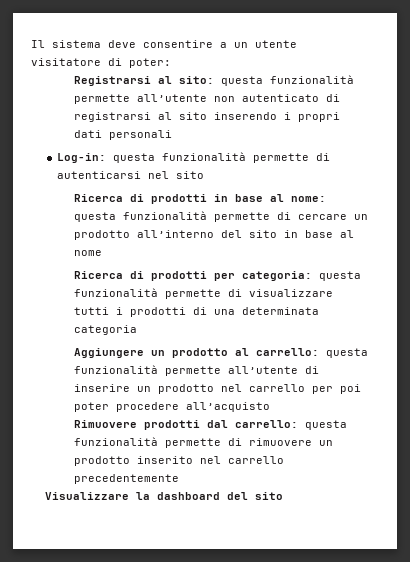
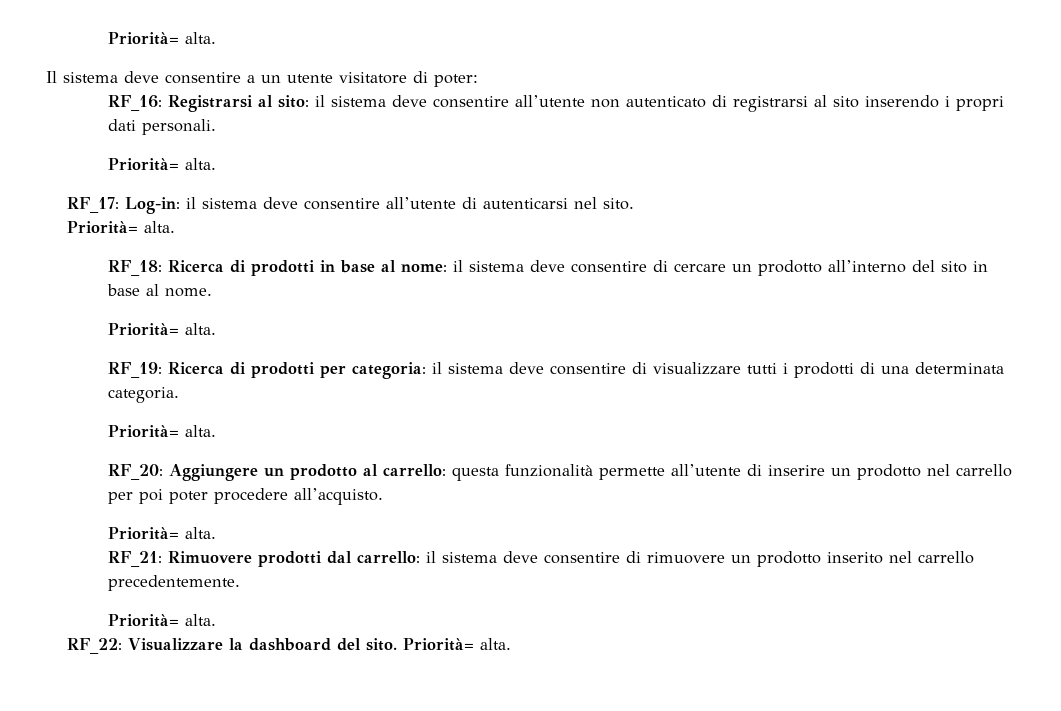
(31, 44) none -> [107,32,216,45] Priorità= alta. //
(171, 63) none -> [107,95,162,111] RF_16:
[220,75,354,86] [73,94,130,104] questa funzionalità permette -> [314,95,509,108] il sistema deve consentire
[108,130,172,140] [57,152,331,163] [57,171,205,179] personali // Log-in: questa funzionalità permette di autenticarsi nel sito // -> [141,119,216,135] [107,158,216,171] [66,197,634,214] [66,221,175,234] [107,260,162,276] personali. // Priorità= alta. // RF_17: Log-in: il sistema deve consentire all’utente di autenticarsi nel sito. // Priorità= alta. // RF_18:
[73,211,270,222] questa funzionalità permette -> [452,260,647,273] il sistema deve consentire
[73,250,102,256] nome // -> [164,288,212,297] [107,323,216,336] [107,362,162,378] nome. // Priorità= alta. // RF_19:
[318,271,361,281] [73,288,221,299] questa funzionalità permette -> [431,362,626,375] il sistema deve consentire
[73,325,137,335] categoria // -> [107,387,179,403] [107,425,216,438] [107,464,163,480] categoria. // Priorità= alta. // RF_20:
[185,402,270,412] [73,420,347,430] [73,437,221,448] all’acquisto // Rimuovere prodotti dal carrello: questa funzionalità permette -> [293,488,383,505] [107,527,216,540] [107,551,620,567] all’acquisto. // Priorità= alta. // RF_21: Rimuovere prodotti dal carrello: il sistema deve consentire
[73,474,179,484] precedentemente // -> [107,575,240,591] [107,614,216,627] [66,638,122,654] precedentemente. // Priorità= alta. // RF_22:
[255,492,284,500] sito -> [365,638,511,651] sito. Priorità= alta.

